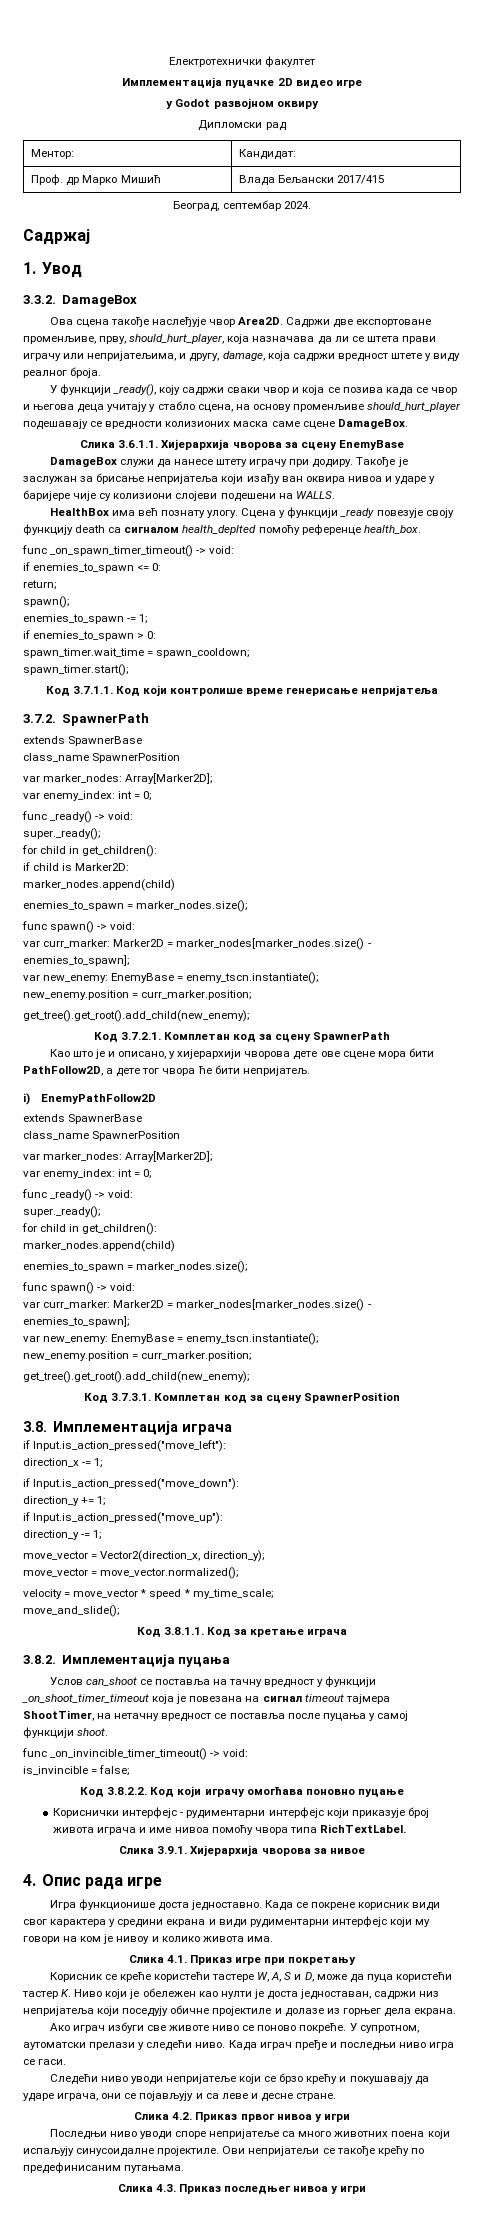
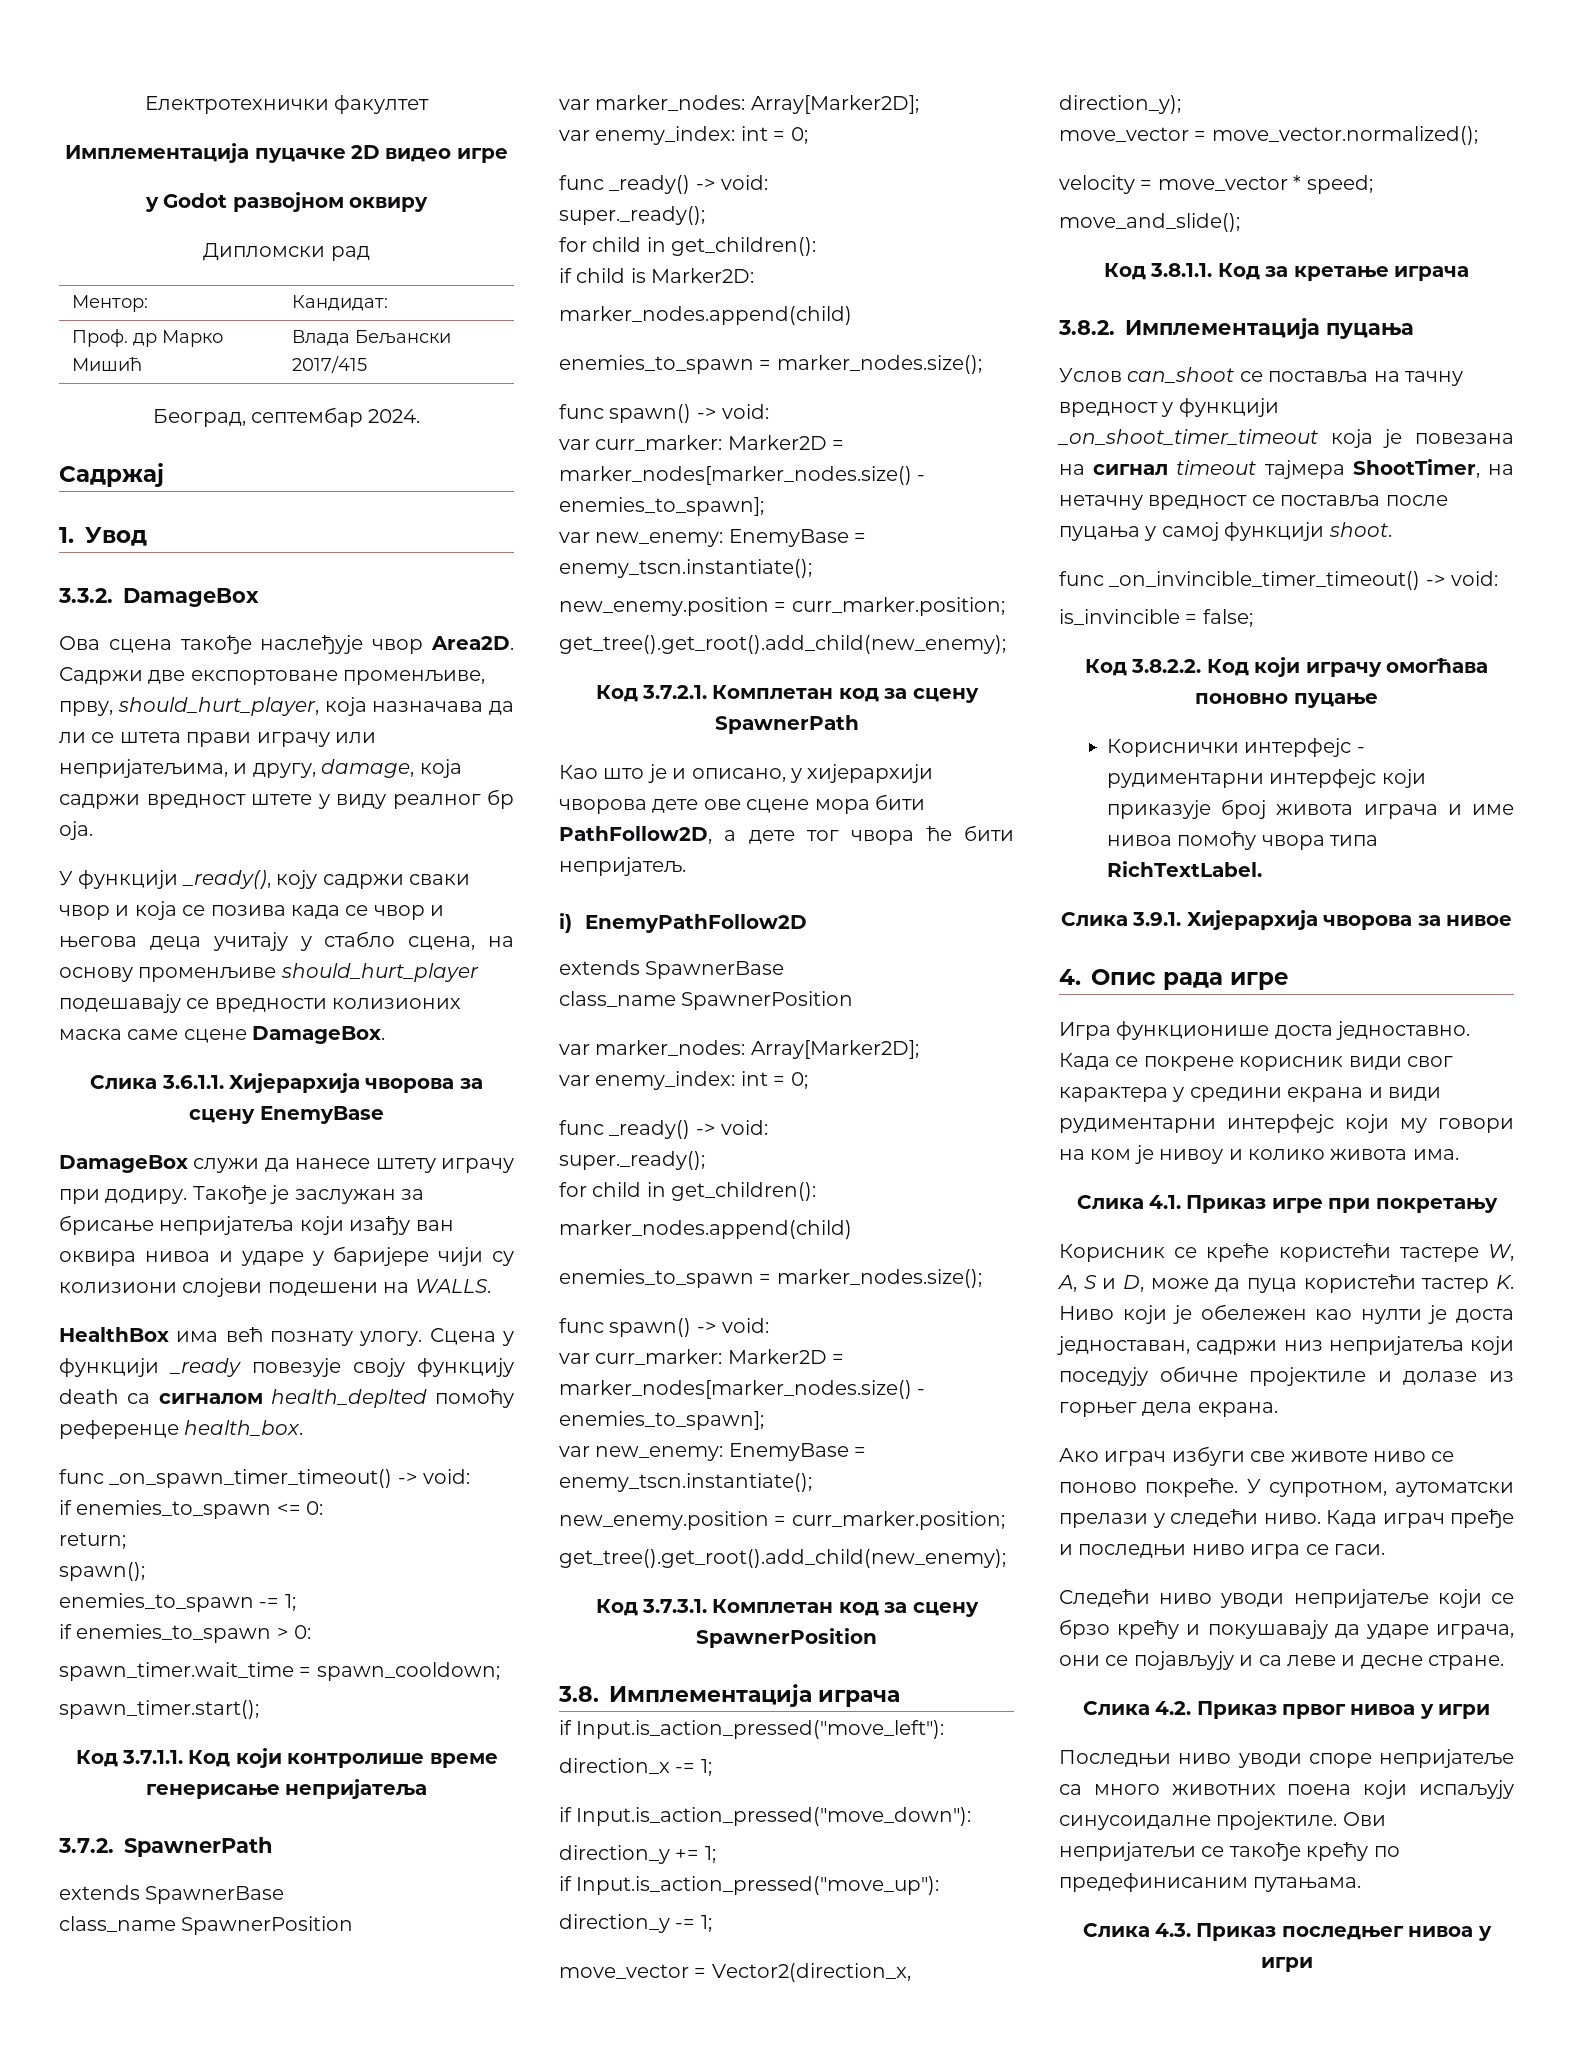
[70,367,102,378] броја. -> [487,789,514,809] [59,821,93,840] бр оја.
[73,491,97,501] чије -> [438,1247,483,1266] чији
[149,1589,274,1599] speed * my_time_scale; -> [1306,175,1373,194] speed;

